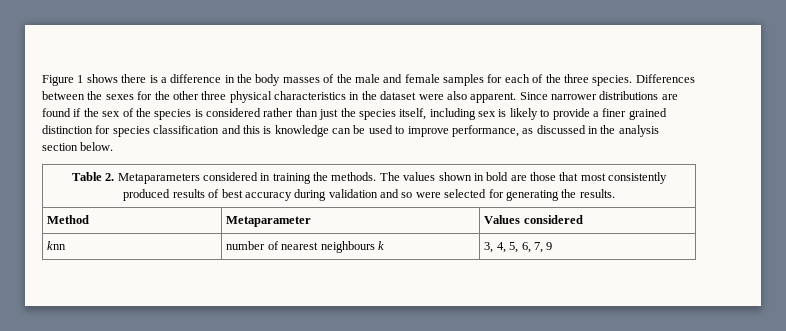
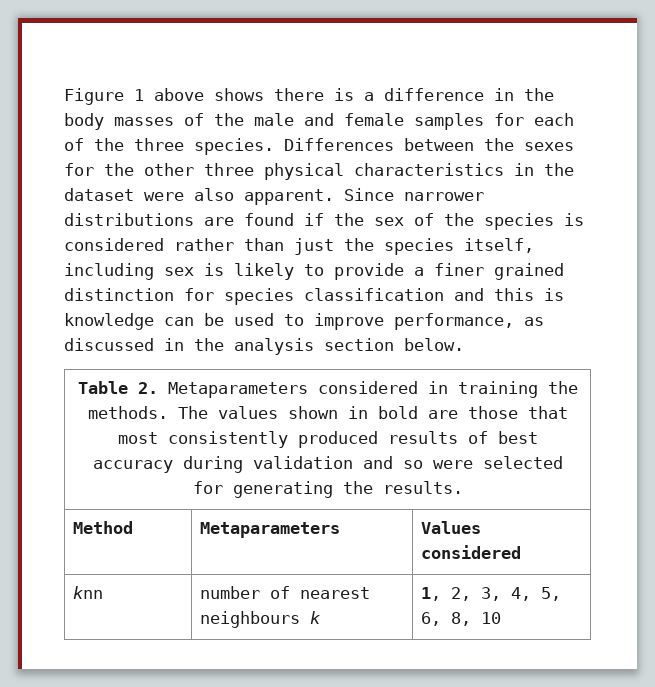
(84, 79) none -> [154,88,204,101] above
[226,216,312,227] Metaparameter -> [199,522,340,538] Metaparameters
(384, 245) none -> [420,587,471,601] 1, 2,
[533,242,553,253] 7, 9 -> [450,612,501,626] 8, 10

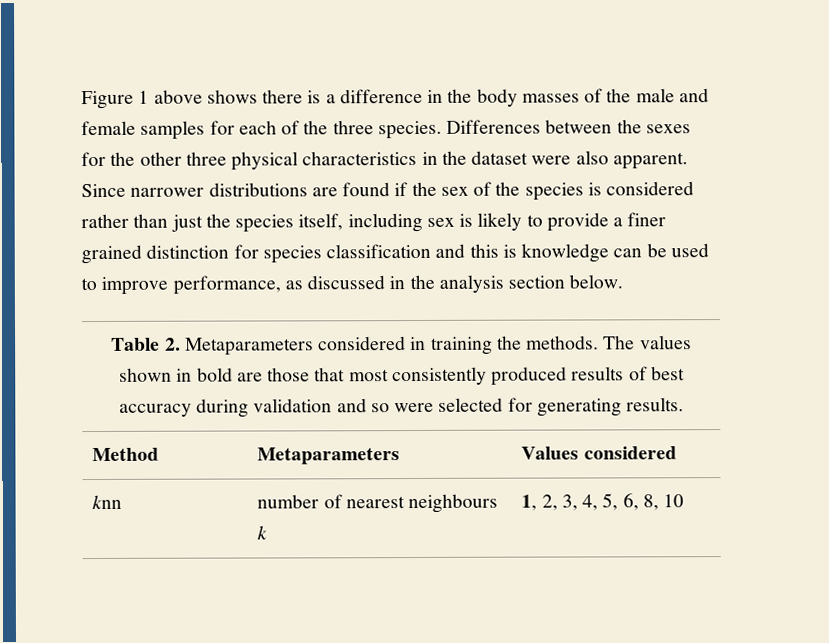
[342,481,373,494] the -> (622, 407) none

